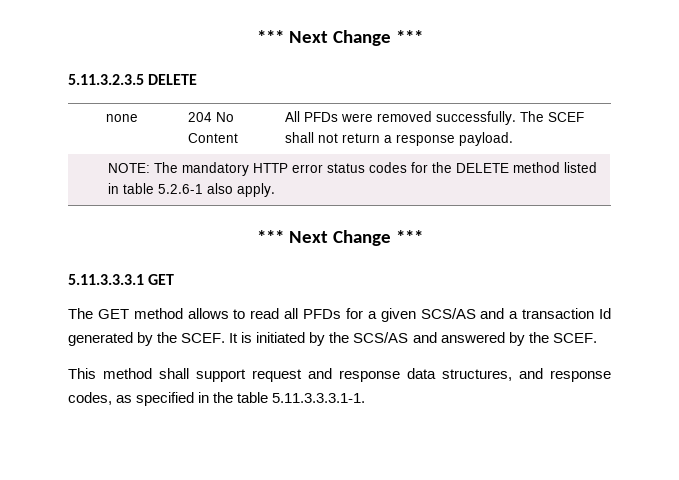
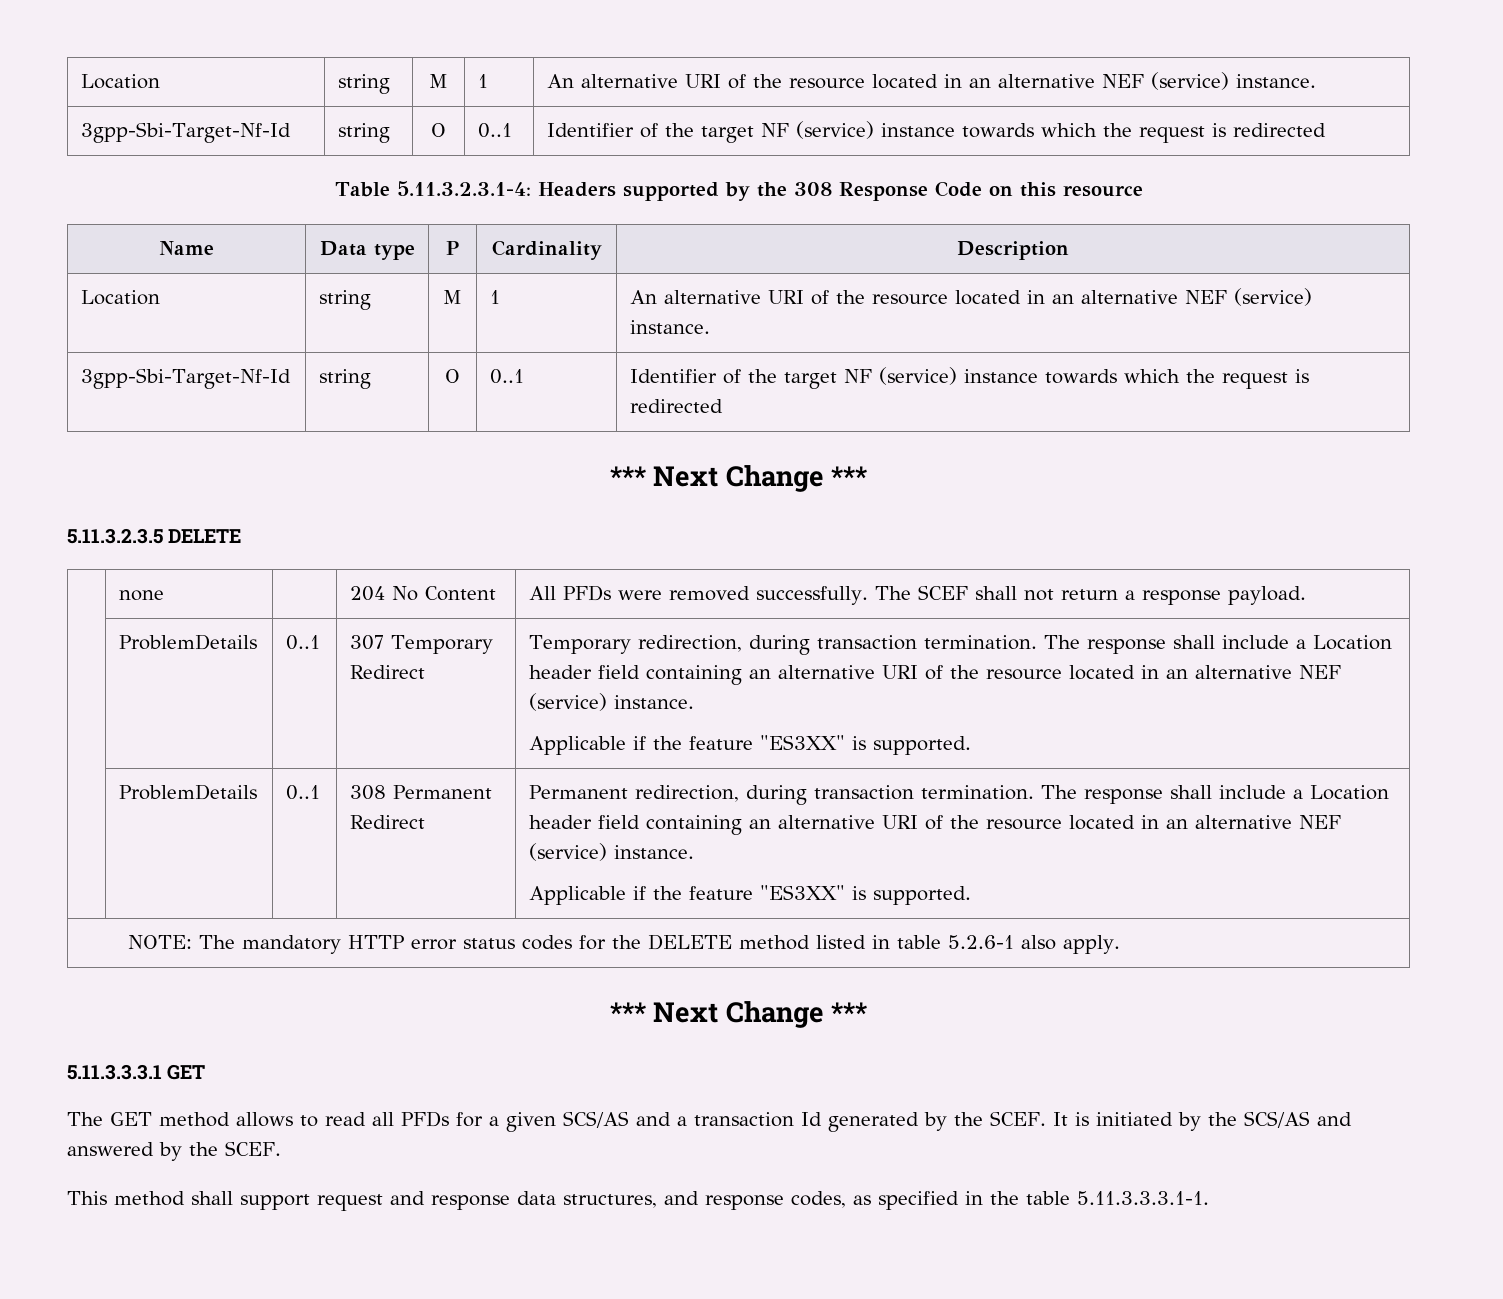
(256, 36) none -> [81,74,161,89] [338,74,391,94] [429,74,448,88] [478,74,489,88] [547,72,1317,90] [81,122,292,143] [338,123,391,143] [431,123,446,137] [478,123,513,138] [547,121,1327,143] [334,181,1143,201] [159,241,214,255] [319,241,415,260] [446,241,459,255] [491,240,602,260] [957,241,1069,260] [81,290,161,305] [319,290,372,310] [443,290,462,304] [490,290,501,304] [630,288,1313,306] [630,320,711,334] [81,368,292,389] [319,369,372,389] [445,369,460,383] [490,369,525,384] [630,367,1310,389] [630,399,724,413] Location | string | M | 1 | An alternative URI of the resource located in an alternative NEF (service) instance. // 3gpp-Sbi-Target-Nf-Id | string | O | 0..1 | Identifier of the target NF (service) instance towards which the request is redirected // Table 5.11.3.2.3.1-4: Headers supported by the 308 Response Code on this resource // Name | Data type | P | Cardinality | Description // Location | string | M | 1 | An alternative URI of the resource located in an alternative NEF (service) instance. // 3gpp-Sbi-Target-Nf-Id | string | O | 0..1 | Identifier of the target NF (service) instance towards which the request is redirected //
(514, 139) none -> [119,634,258,650] [286,635,321,650] [350,635,494,654] [350,665,426,679] [529,635,1393,655] [529,665,1342,685] [529,693,695,711] [529,735,972,755] [119,784,258,800] [286,785,321,800] [350,785,493,800] [350,815,426,829] [529,785,1390,805] [529,815,1342,835] [529,843,695,861] [529,885,972,905] // | ProblemDetails | 0..1 | 307 Temporary Redirect | Temporary redirection, during transaction termination. The response shall include a Location header field containing an alternative URI of the resource located in an alternative NEF (service) instance. // Applicable if the feature "ES3XX" is supported. // | ProblemDetails | 0..1 | 308 Permanent Redirect | Permanent redirection, during transaction termination. The response shall include a Location header field containing an alternative URI of the resource located in an alternative NEF (service) instance. // Applicable if the feature "ES3XX" is supported.

